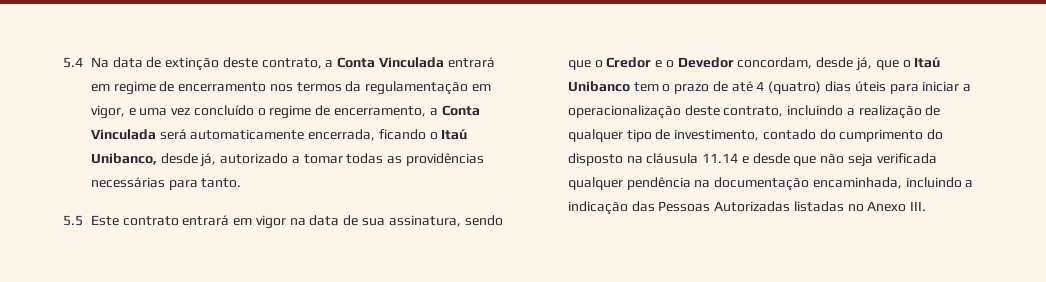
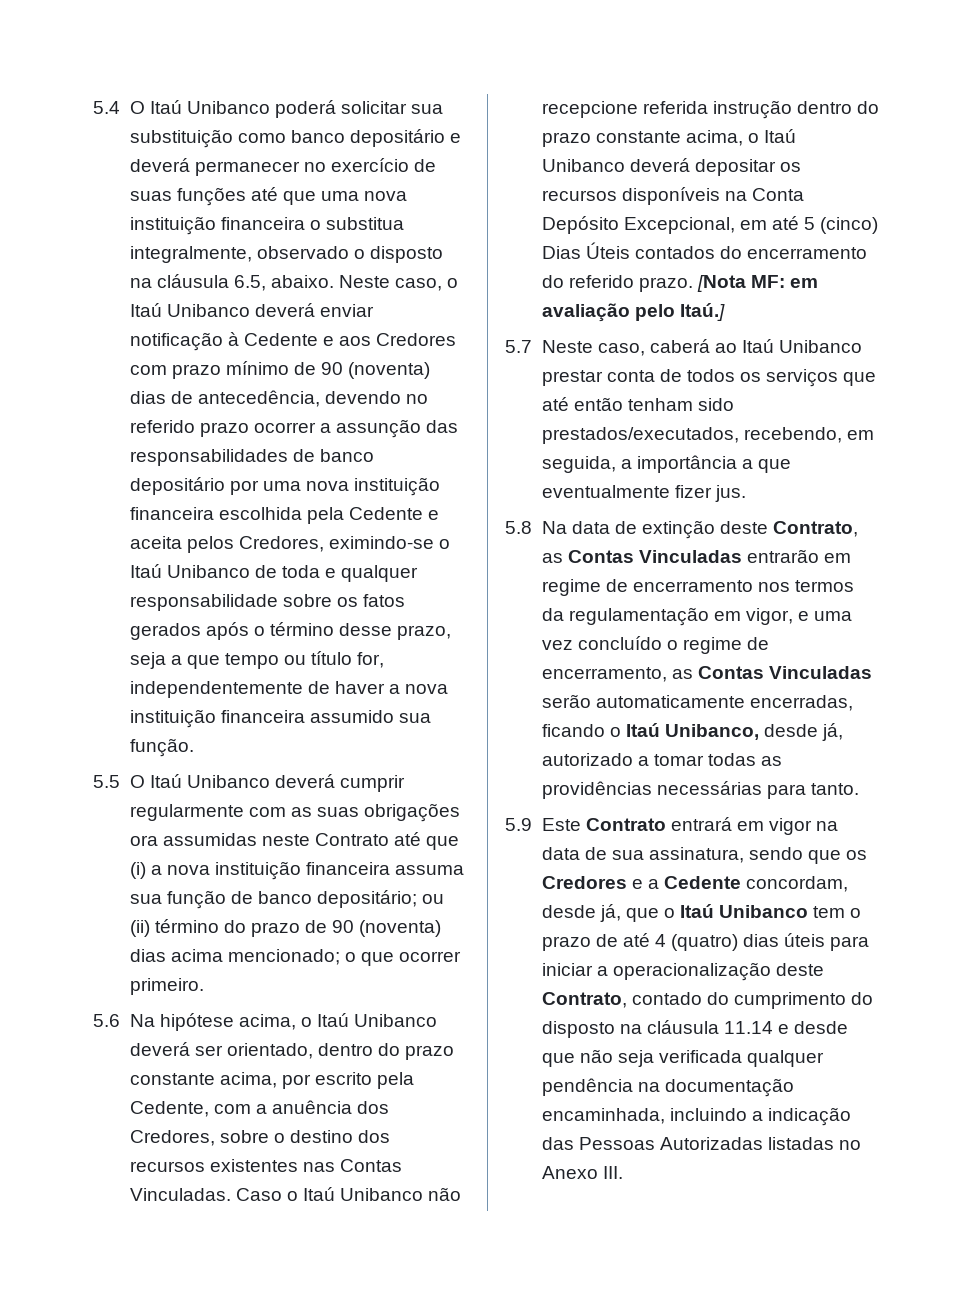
(83, 62) none -> [129,100,444,118] [129,129,462,148] [129,158,437,176] [129,187,408,206] [129,216,404,235] [129,246,443,263] [129,274,459,291] [129,303,374,317] [129,332,457,351] [129,361,431,379] [129,390,429,407] [129,419,459,438] [129,449,374,466] [129,477,441,496] [129,507,440,524] [129,536,451,553] [129,564,419,582] [129,594,405,611] [129,622,452,640] [129,651,385,669] [129,681,449,698] [129,709,431,728] [129,738,194,757] [93,774,406,792] [129,803,461,822] [129,832,460,850] [129,861,465,880] [129,890,445,909] [129,919,442,937] [129,949,462,966] [129,978,204,995] [93,1013,438,1031] [129,1042,455,1060] [129,1072,415,1089] [129,1100,390,1117] [129,1130,391,1146] [129,1159,402,1172] [129,1187,462,1201] [541,100,880,119] [541,129,797,147] [541,158,801,176] [541,187,804,205] [541,216,879,234] [541,242,868,259] [541,275,819,292] [541,303,725,322] [505,339,863,356] [541,369,877,387] [541,397,734,411] [541,427,874,444] [541,455,792,473] [541,485,746,502] [505,521,532,534] O Itaú Unibanco poderá solicitar sua substituição como banco depositário e deverá permanecer no exercício de suas funções até que uma nova instituição financeira o substitua integralmente, observado o disposto na cláusula 6.5, abaixo. Neste caso, o Itaú Unibanco deverá enviar notificação à Cedente e aos Credores com prazo mínimo de 90 (noventa) dias de antecedência, devendo no referido prazo ocorrer a assunção das responsabilidades de banco depositário por uma nova instituição financeira escolhida pela Cedente e aceita pelos Credores, eximindo-se o Itaú Unibanco de toda e qualquer responsabilidade sobre os fatos gerados após o término desse prazo, seja a que tempo ou título for, independentemente de haver a nova instituição financeira assumido sua função. // 5.5 O Itaú Unibanco deverá cumprir regularmente com as suas obrigações ora assumidas neste Contrato até que (i) a nova instituição financeira assuma sua função de banco depositário; ou (ii) término do prazo de 90 (noventa) dias acima mencionado; o que ocorrer primeiro. // 5.6 Na hipótese acima, o Itaú Unibanco deverá ser orientado, dentro do prazo constante acima, por escrito pela Cedente, com a anuência dos Credores, sobre o destino dos recursos existentes nas Contas Vinculadas. Caso o Itaú Unibanco não recepcione referida instrução dentro do prazo constante acima, o Itaú Unibanco deverá depositar os recursos disponíveis na Conta Depósito Excepcional, em até 5 (cinco) Dias Úteis contados do encerramento do referido prazo. [Nota MF: em avaliação pelo Itaú.] // 5.7 Neste caso, caberá ao Itaú Unibanco prestar conta de todos os serviços que até então tenham sido prestados/executados, recebendo, em seguida, a importância a que eventualmente fizer jus. // 5.8
[261,57,495,69] contrato, a Conta Vinculada entrará -> [773,521,859,537] [541,549,819,563] Contrato, as Contas Vinculadas entrarão
[429,105,480,116] [90,129,376,141] a Conta Vinculada será automaticamente encerrada, -> [671,666,872,679] [541,694,853,711] as Contas Vinculadas serão automaticamente encerradas,
[63,215,179,226] 5.5 Este contrato -> [505,818,666,831] 5.9 Este Contrato
[594,57,734,68] o Credor e o Devedor -> [846,850,868,860] [541,876,741,889] os Credores e a Cedente
[723,105,941,119] [567,129,760,142] contrato, incluindo a realização de qualquer tipo de investimento, -> [541,992,627,1008] Contrato,

